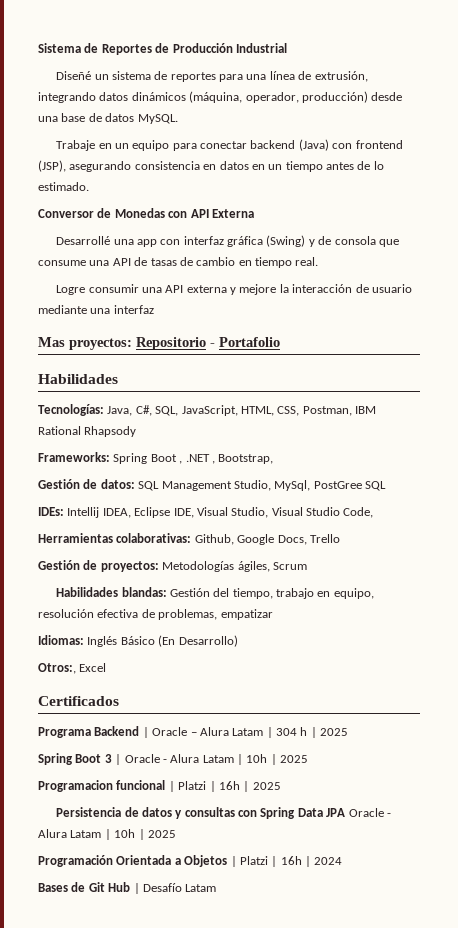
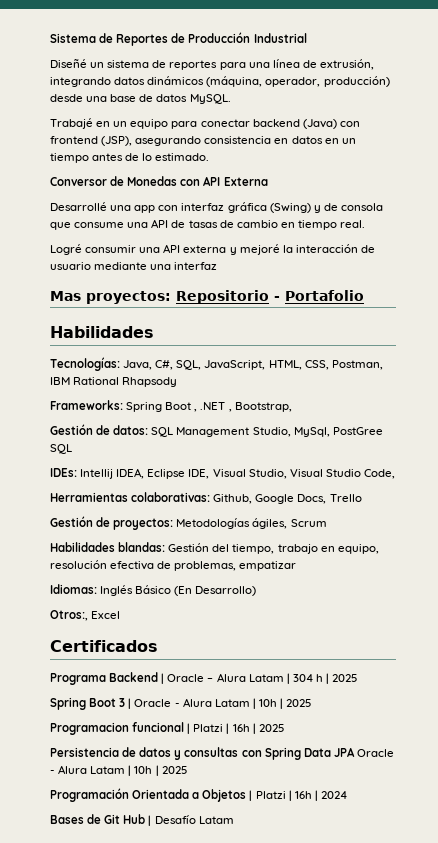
[56,140,96,151] Trabaje -> [50,118,93,129] Trabajé
[56,285,86,295] Logre -> [50,244,82,255] Logré
[239,284,277,295] mejore -> [239,244,280,255] mejoré

